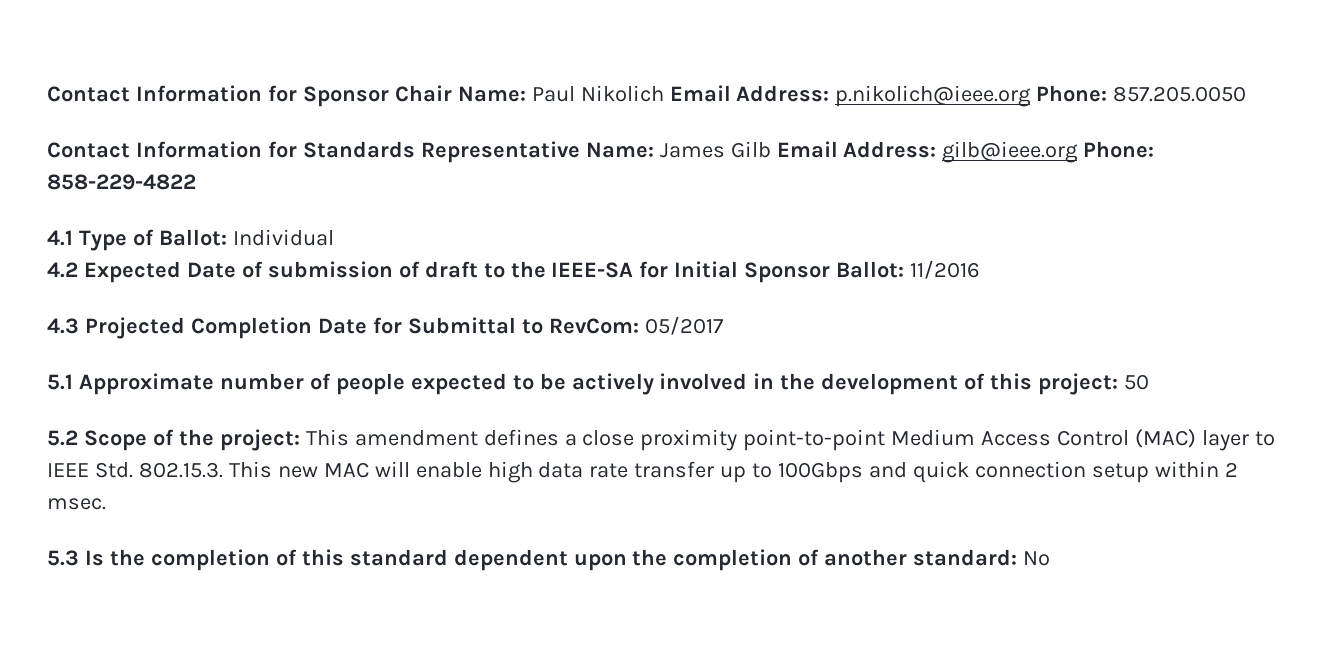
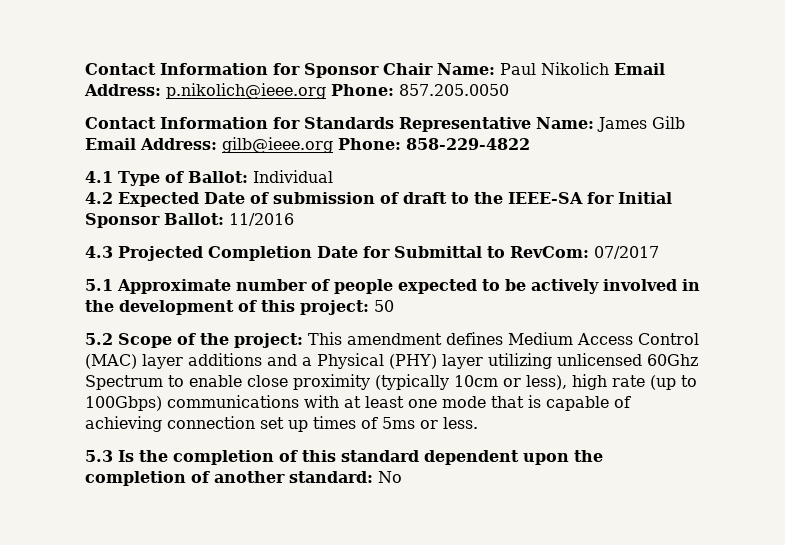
[644,316,723,335] 05/2017 -> [594,246,659,259] 07/2017
[564,429,886,451] a close proximity point-to-point -> (503, 338) none
[1254,431,1275,446] [47,461,1238,483] [47,498,106,510] to IEEE Std. 802.15.3. This new MAC will enable high data rate transfer up to 100Gbps and quick connection setup within 2 msec. -> [188,353,698,369] [85,374,697,390] [85,395,631,411] [85,416,478,432] additions and a Physical (PHY) layer utilizing unlicensed 60Ghz Spectrum to enable close proximity (typically 10cm or less), high rate (up to 100Gbps) communications with at least one mode that is capable of achieving connection set up times of 5ms or less.

